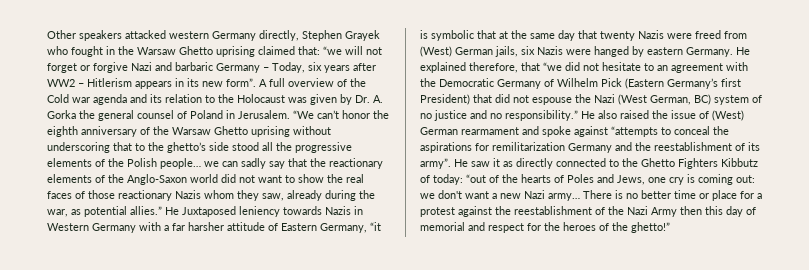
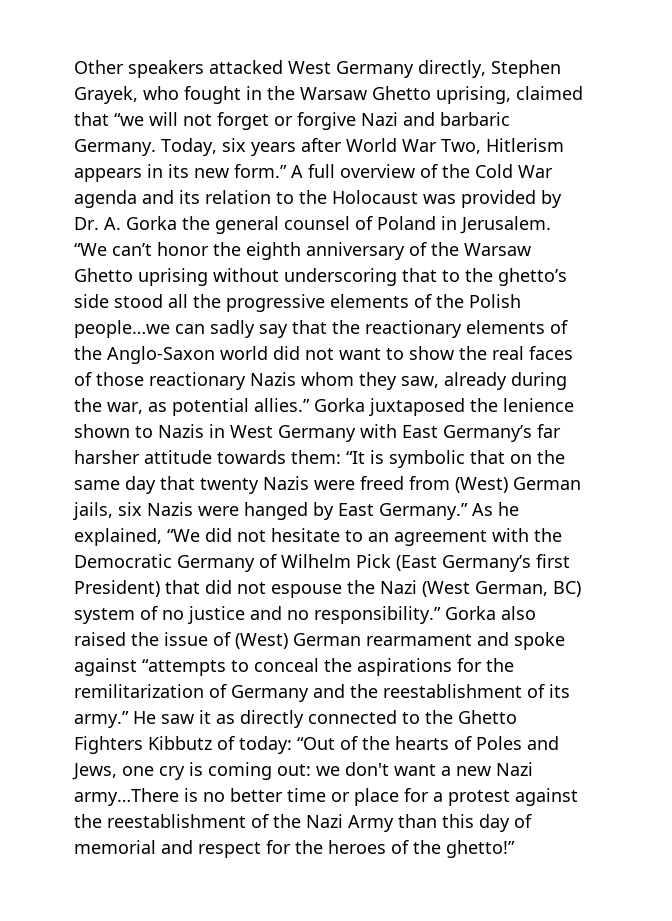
[169,31,209,39] western -> [288,61,331,74] West
[345,30,380,41] Grayek -> [74,86,138,104] Grayek,
[216,46,320,57] uprising claimed that: -> [436,86,583,104] [74,112,109,126] uprising, claimed that
[216,63,269,73] Germany – -> [74,139,156,156] Germany.
[47,79,84,87] WW2 – -> [346,138,481,154] World War Two,
[226,78,256,87] form”. -> [234,164,287,178] form.”
[72,97,90,103] war -> [518,165,553,178] War
[310,94,337,105] given -> [461,190,536,208] provided
[160,158,219,169] people… we -> [74,320,170,338] people…we
[165,206,322,217] He Juxtaposed leniency towards -> [314,398,574,416] [74,424,153,438] Gorka juxtaposed the lenience shown to
[47,223,89,231] Western -> [230,425,273,438] West
[164,225,169,231] a -> [402,425,532,442] East Germany’s
[268,222,381,233] of Eastern Germany, “it -> [217,450,365,464] towards them: “It
[499,31,508,39] at -> [510,454,532,464] on
[647,47,750,57] [420,62,562,73] eastern Germany. He explained therefore, that “we -> [338,502,519,520] [74,528,200,546] East Germany.” As he explained, “We
[625,78,664,89] (Eastern -> [396,555,437,571] (East
[581,111,595,119] He -> [445,606,496,620] Gorka
[492,142,565,151] remilitarization -> [486,658,514,672] [74,684,227,698] the remilitarization of
[420,158,451,169] army”. -> [74,711,129,728] army.”
[466,174,486,183] “out -> [297,737,335,750] “Out
[548,190,612,201] army… There -> [74,788,179,806] army…There
[680,206,702,215] then -> [398,814,437,828] than

